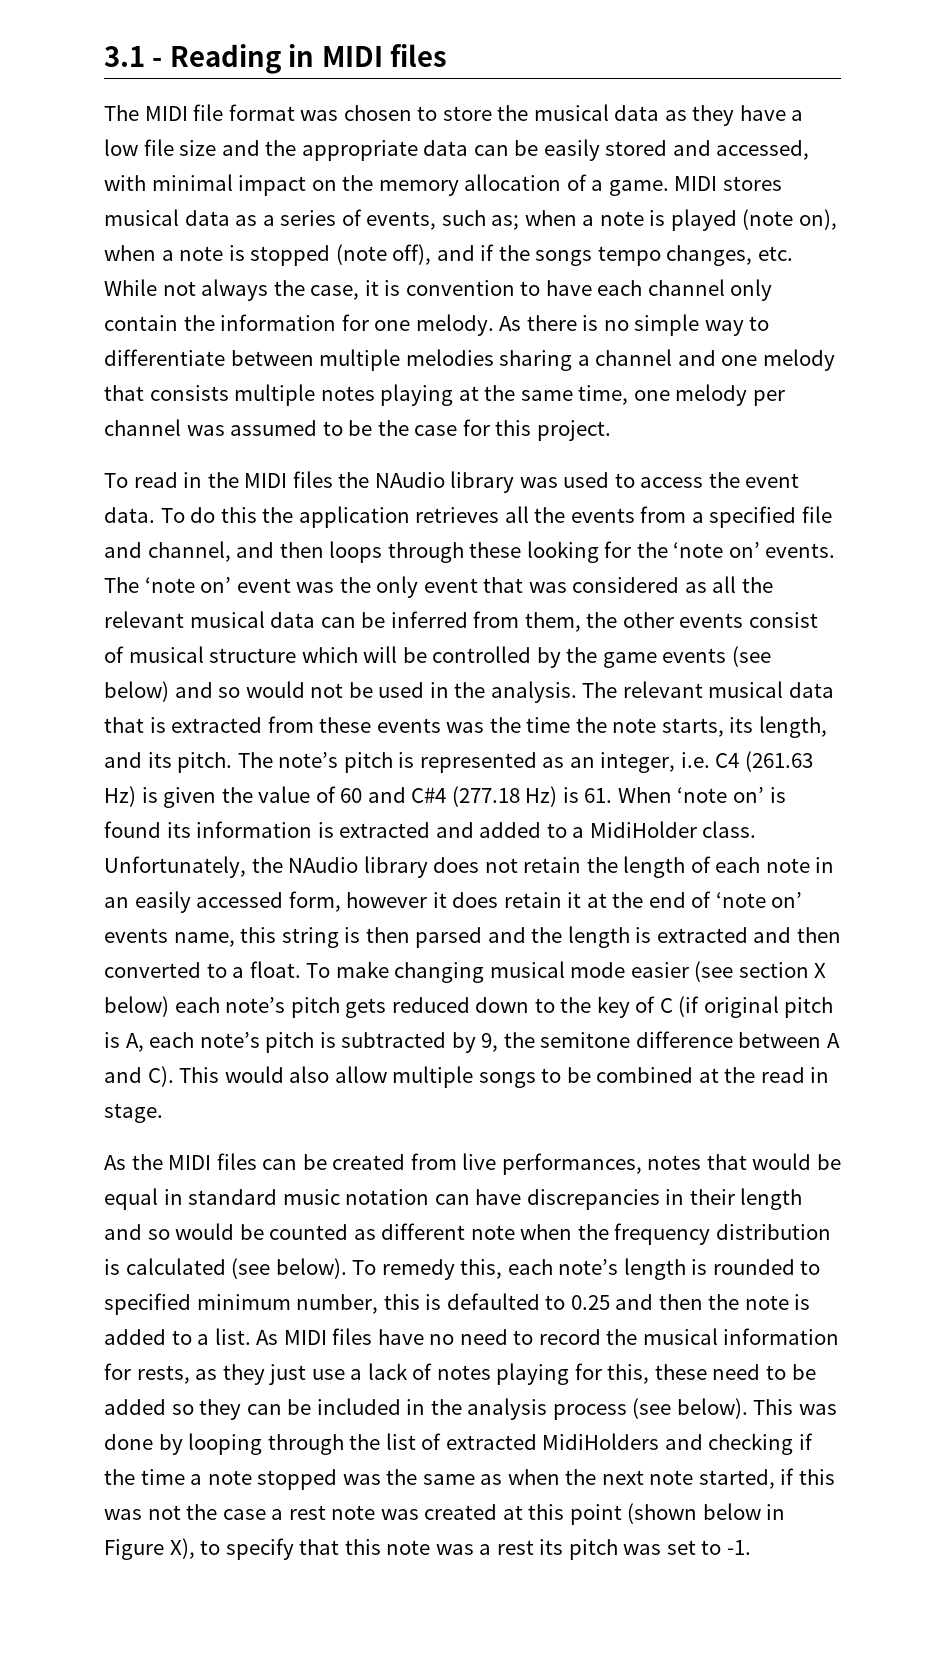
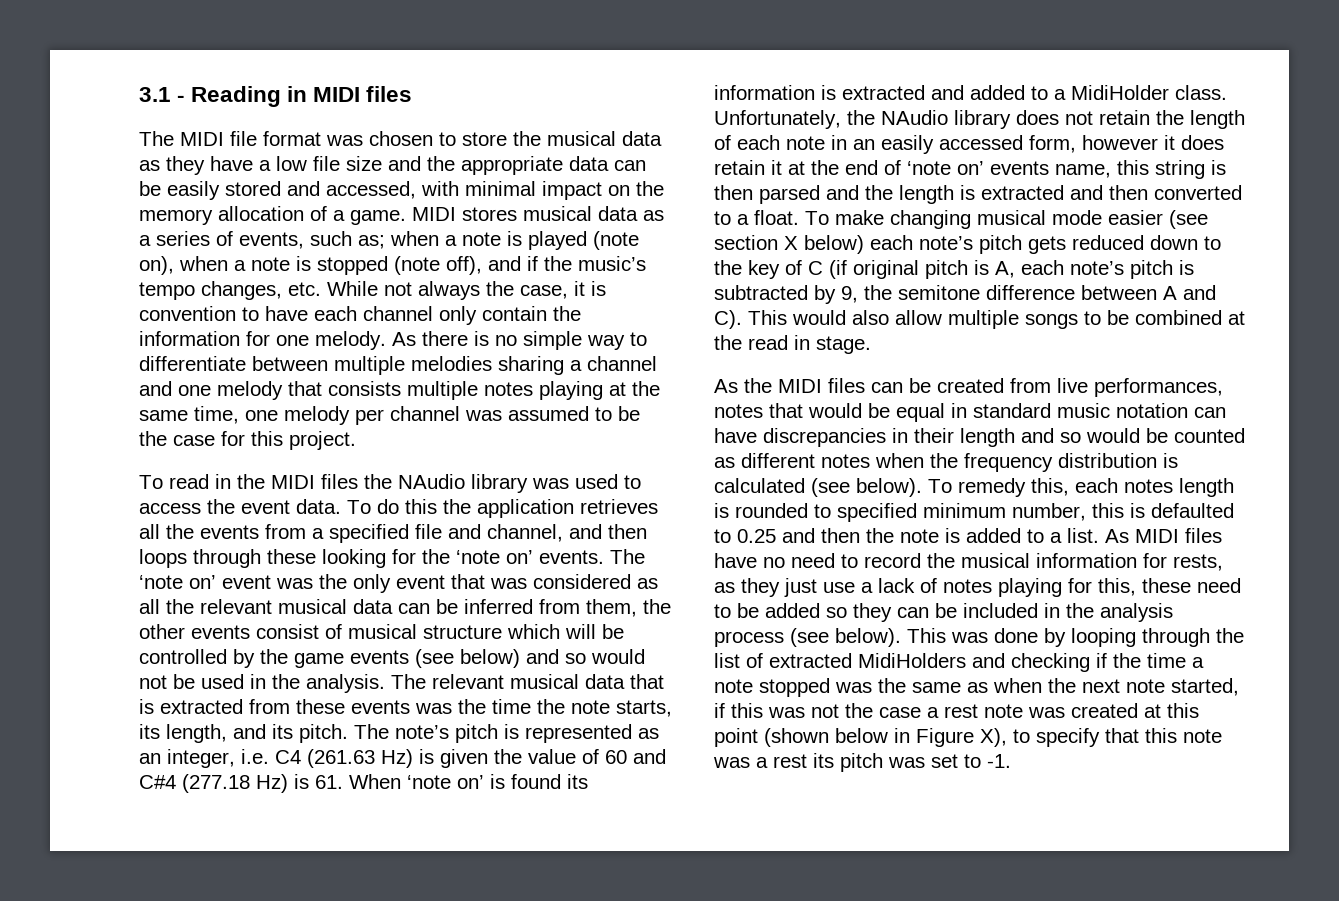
[535,250,593,266] songs -> [578,256,646,271] music’s
[470,1225,515,1240] note -> [821,454,870,468] notes
[558,1259,619,1275] note’s -> [1124,479,1173,493] notes

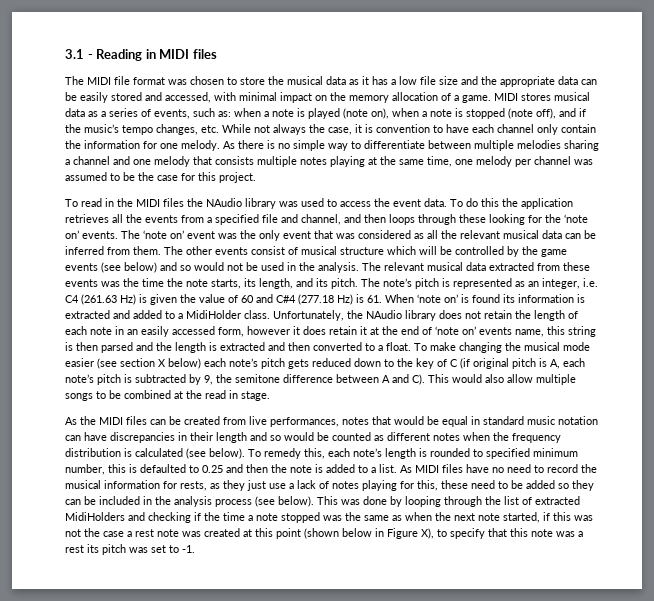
[166,156,253,175] they have -> [362,76,388,85] it has
[358,235,385,249] as; -> [218,111,231,117] as:
[586,599,671,617] them, the -> [133,246,183,255] them. The
[630,674,664,689] [139,699,154,714] that is -> (486, 266) none
(971, 219) none -> [505,342,521,351] the
[1124,479,1173,493] notes -> [353,448,382,457] note’s

